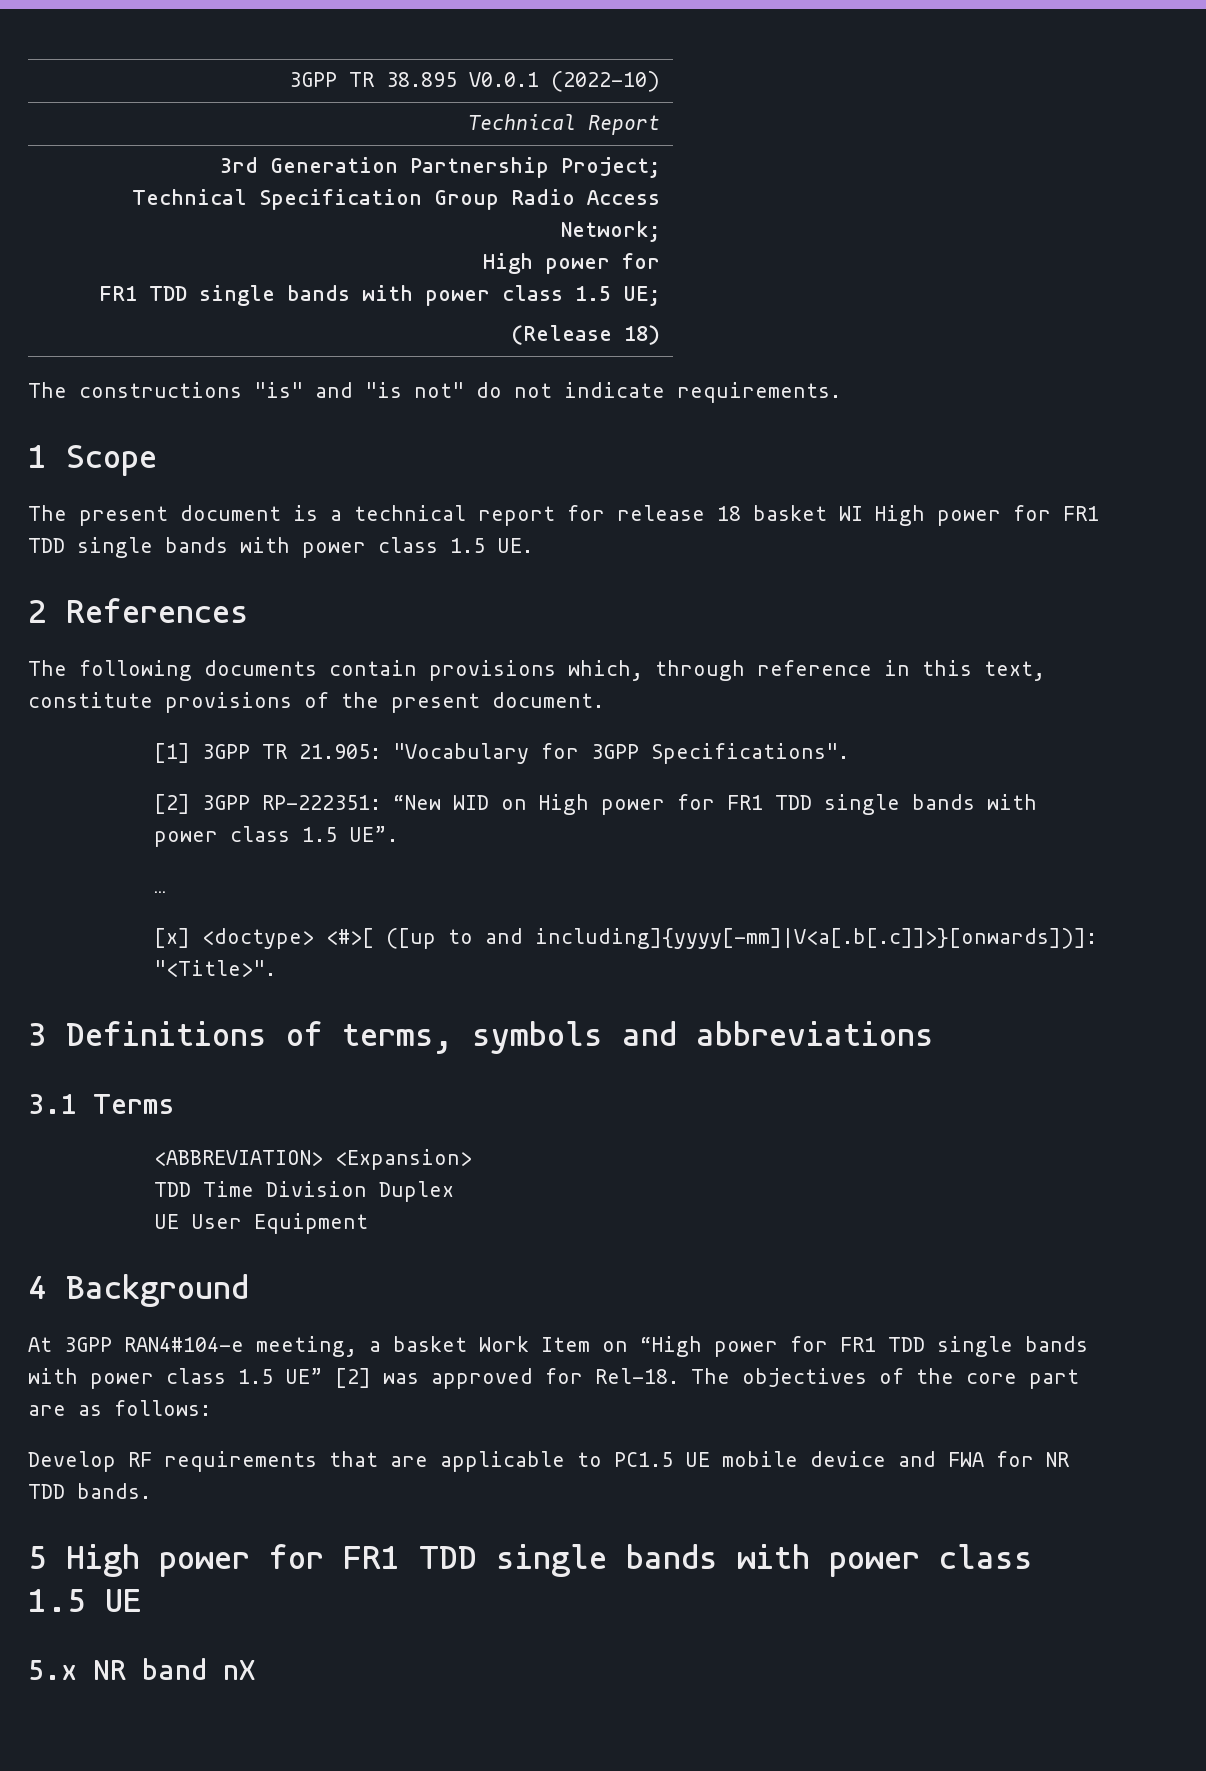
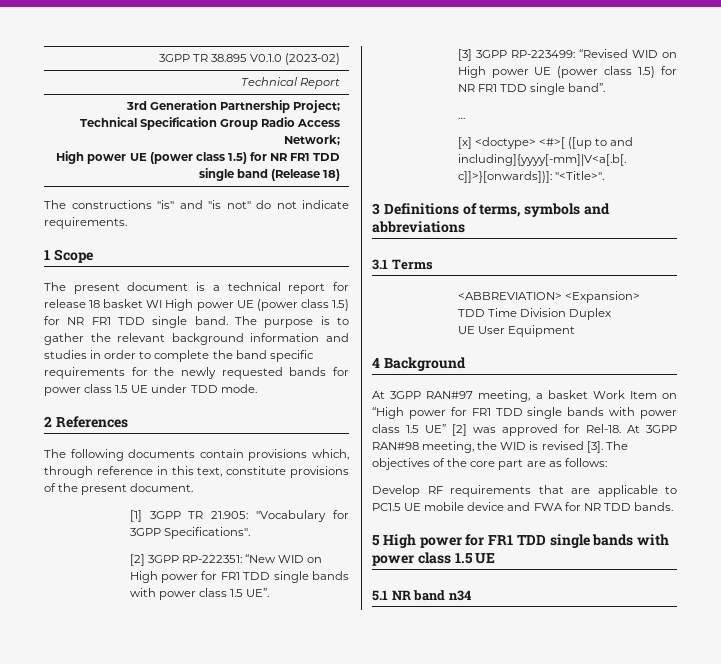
[468,71,660,92] V0.0.1 (2022-10) -> [250,53,341,65] V0.1.0 (2023-02)
[621,253,660,269] [98,285,660,306] for // FR1 TDD single bands with power class 1.5 UE; // -> [129,152,341,164] [198,168,269,181] UE (power class 1.5) for NR FR1 TDD single band
[1013,505,1099,521] [28,537,533,558] for FR1 TDD single bands with power class 1.5 UE. -> [236,299,349,311] [44,316,349,328] [44,333,349,345] [44,350,314,362] [44,367,349,379] [44,384,257,396] UE (power class 1.5) for NR FR1 TDD single band. The purpose is to gather the relevant background information and studies in order to complete the band specific requirements for the newly requested bands for power class 1.5 UE under TDD mode.
(398, 834) none -> [457,49,677,61] [457,66,677,78] [457,83,606,95] // [3] 3GPP RP-223499: “Revised WID on High power UE (power class 1.5) for NR FR1 TDD single band”.
[124,1337,244,1352] RAN4#104-e -> [426,391,474,399] RAN#97
(679, 1376) none -> [627,425,677,433] [372,441,603,453] At 3GPP RAN#98 meeting, the WID is revised [3].
[28,1660,77,1680] 5.x -> [372,590,388,601] 5.1
[223,1660,255,1680] nX -> [448,590,471,601] n34

